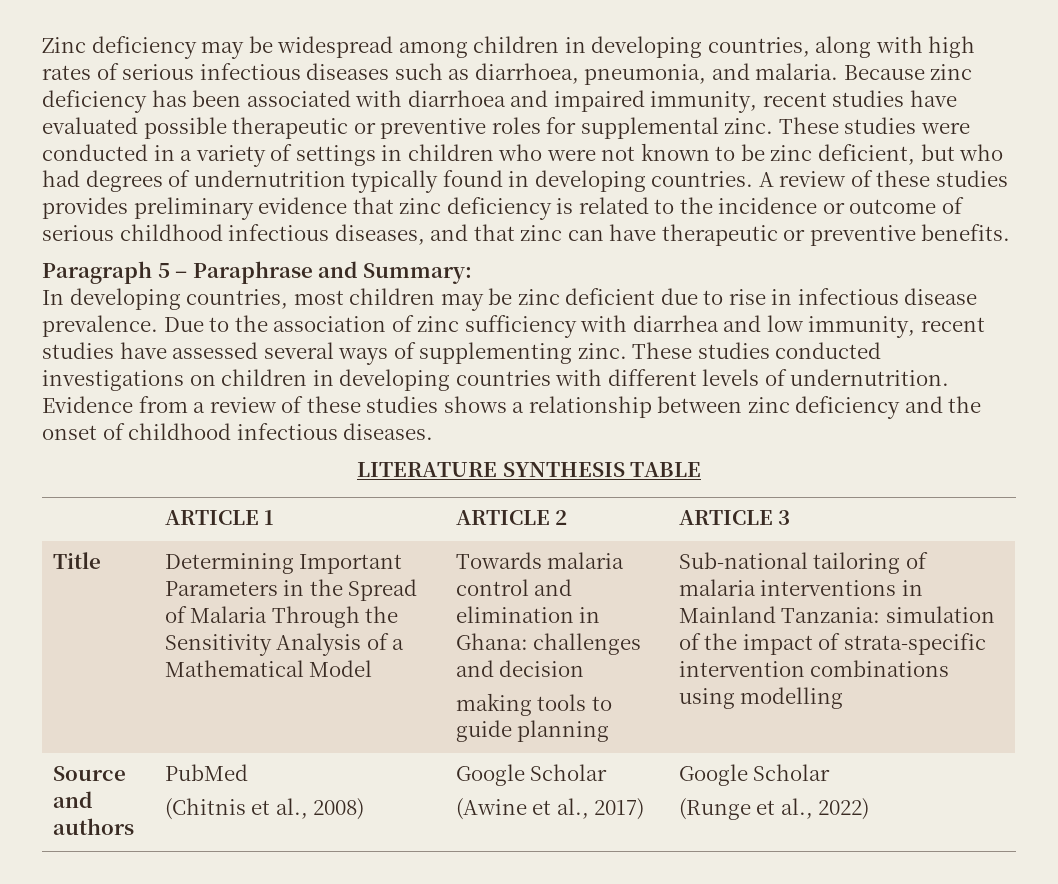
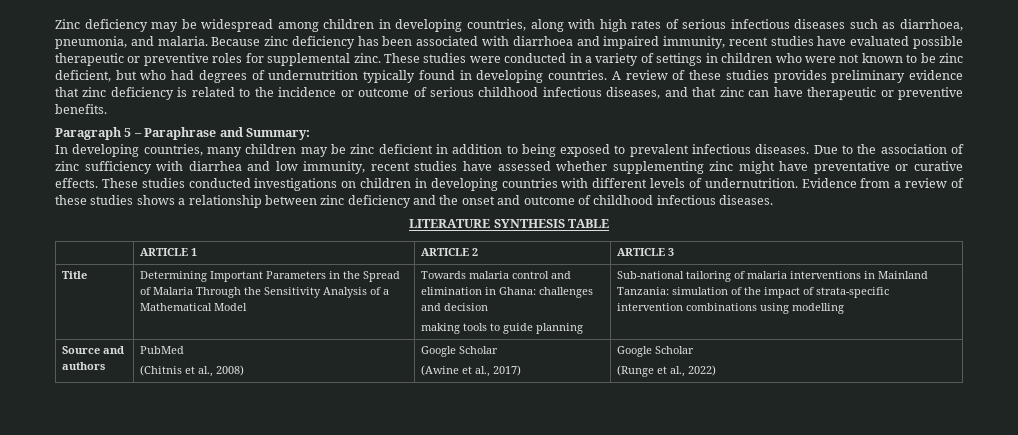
[293,290,344,305] most -> [206,147,242,157] many
[660,288,978,305] [42,315,158,337] due to rise in infectious disease prevalence. -> [435,144,810,157] in addition to being exposed to prevalent infectious diseases.
[263,342,627,365] several ways of supplementing zinc. -> [556,161,963,174] [55,178,98,188] whether supplementing zinc might have preventative or curative effects.
(97, 432) none -> [497,195,575,205] and outcome

